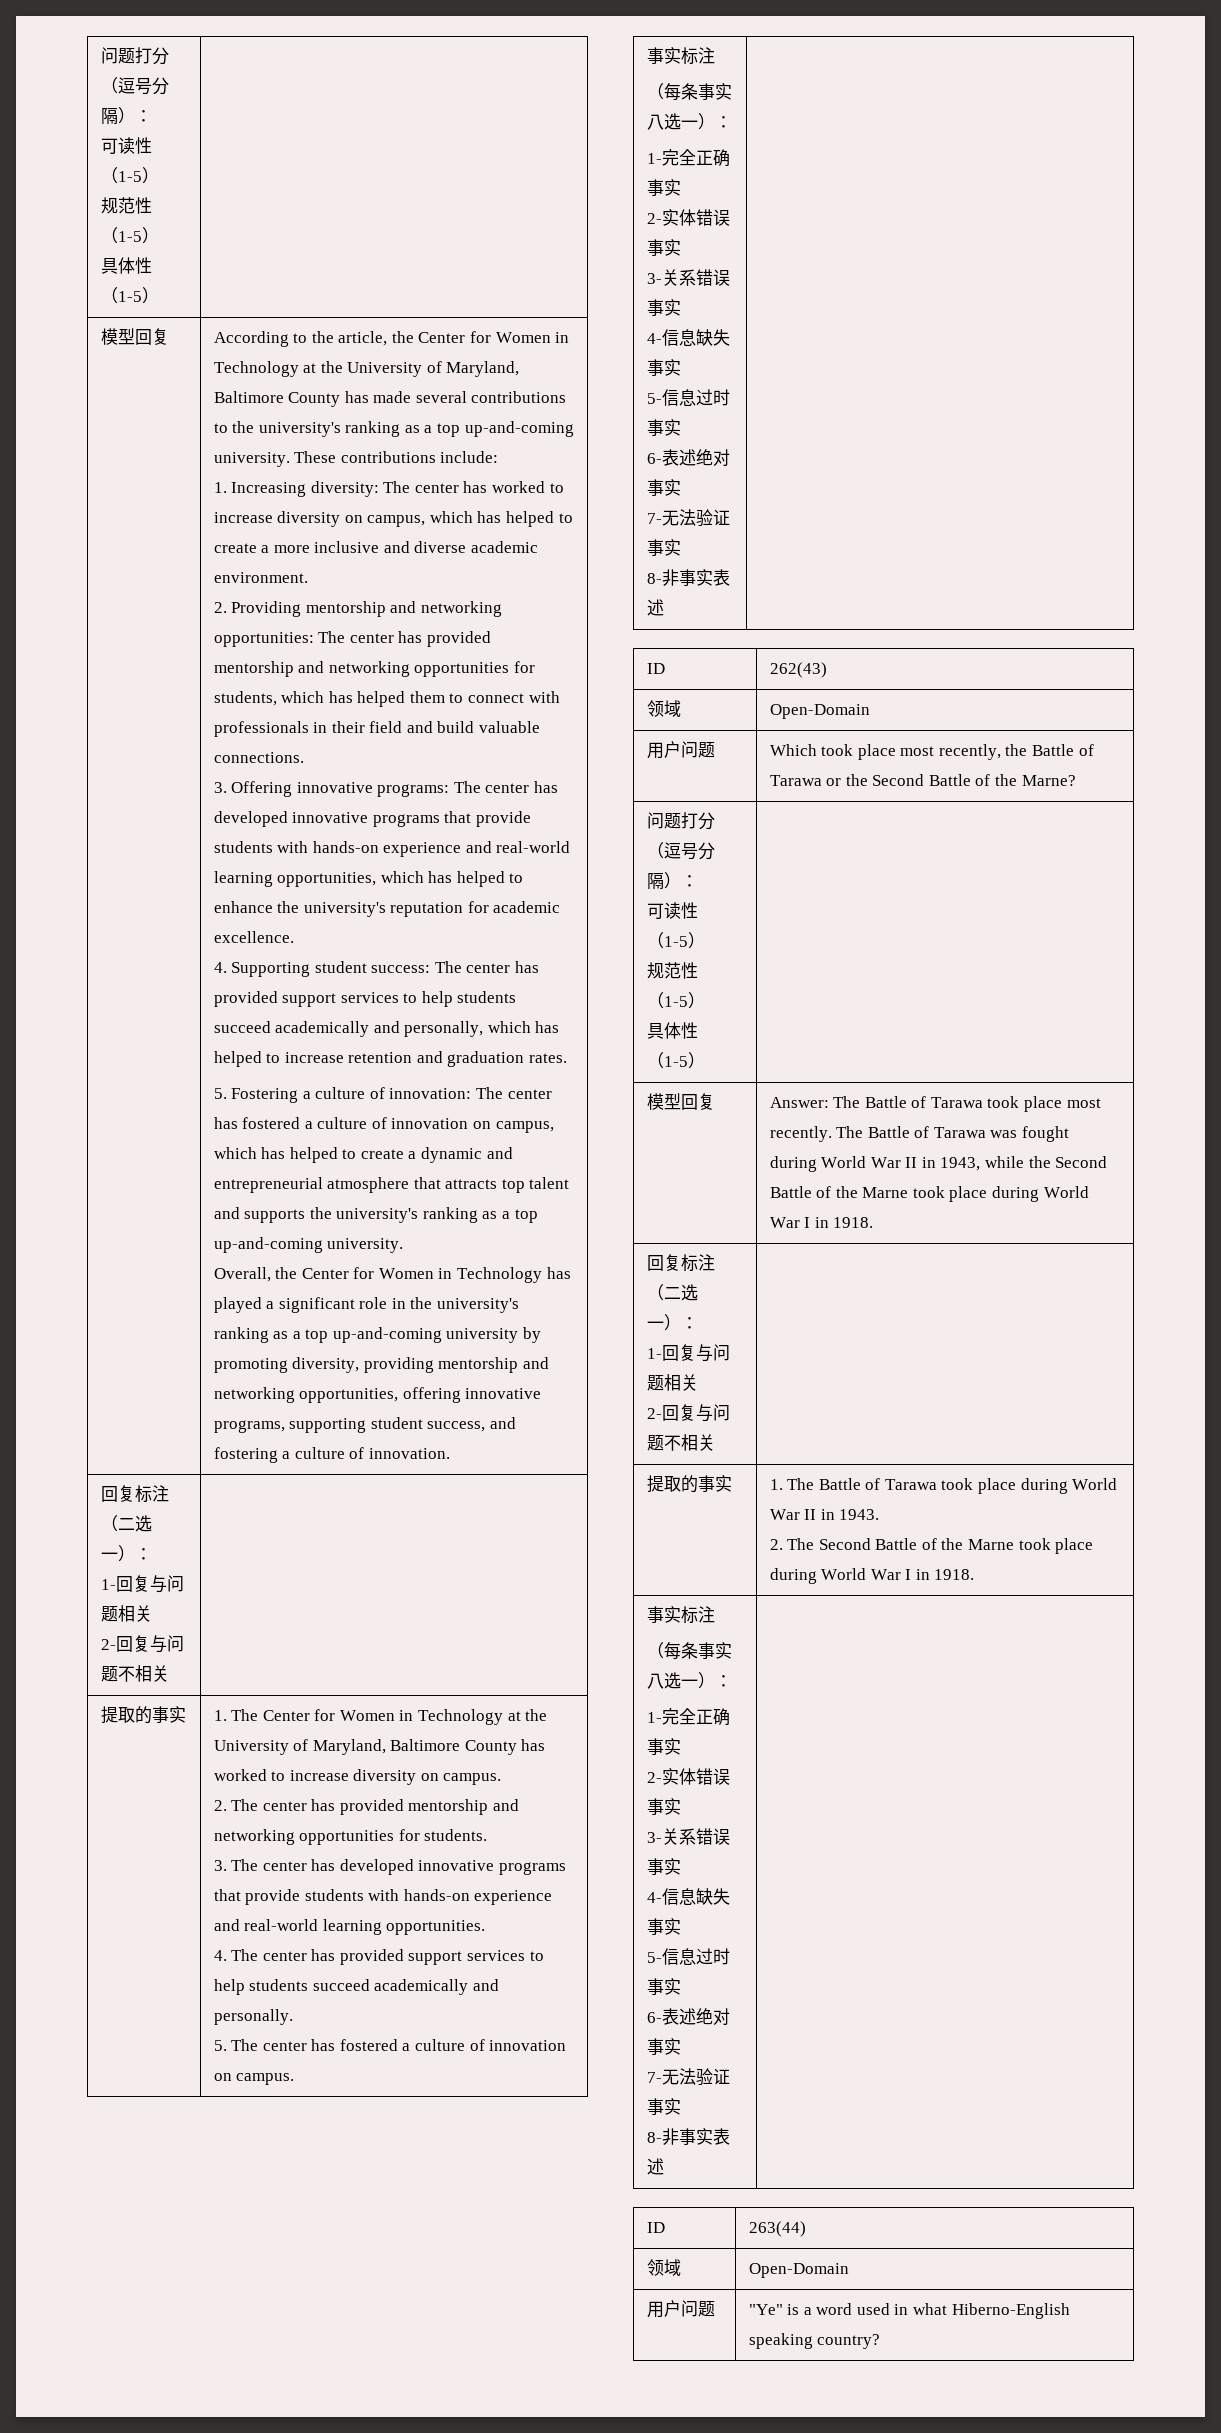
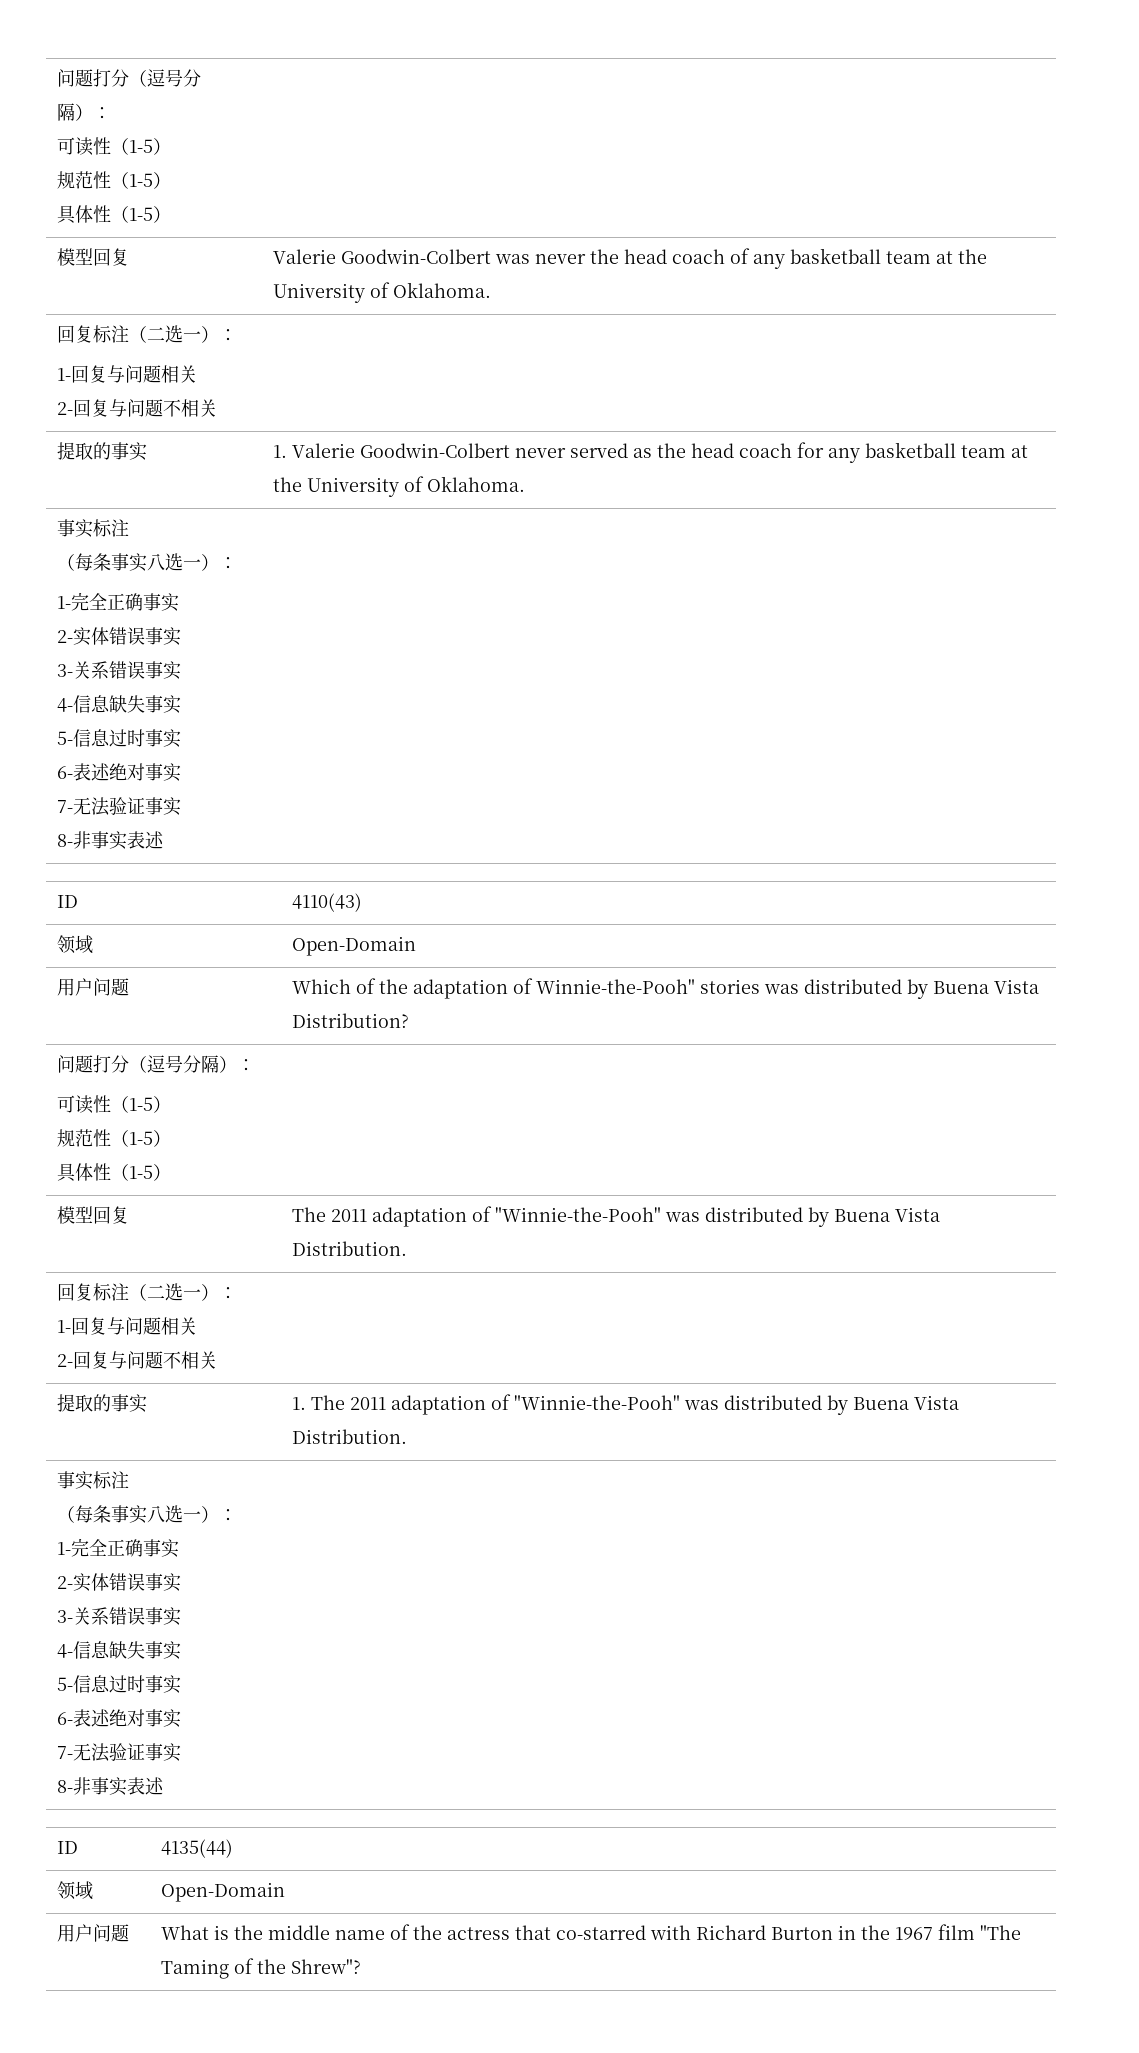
[213,331,570,347] [213,361,520,377] [213,391,567,407] [213,421,574,437] [213,451,499,467] [213,481,564,497] [213,511,573,527] [213,541,539,553] [213,572,308,583] [213,601,502,617] [213,631,491,647] [213,661,535,677] [213,691,560,707] [213,721,541,737] [213,752,304,763] [213,781,559,797] [213,811,531,827] [213,841,571,857] [213,871,524,887] [213,901,561,917] [213,931,294,943] [213,961,540,977] [213,991,517,1007] [213,1021,560,1037] [213,1051,568,1067] [213,1087,552,1103] [213,1117,554,1133] [213,1147,513,1163] [213,1177,570,1193] [213,1207,538,1223] [213,1237,404,1253] [213,1267,571,1283] [213,1297,520,1313] [213,1327,542,1343] [213,1357,549,1373] [213,1387,542,1403] [213,1417,516,1433] [213,1447,450,1463] According to the article, the Center for Women in Technology at the University of Maryland, Baltimore County has made several contributions to the university's ranking as a top up-and-coming university. These contributions include: // 1. Increasing diversity: The center has worked to increase diversity on campus, which has helped to create a more inclusive and diverse academic environment. // 2. Providing mentorship and networking opportunities: The center has provided mentorship and networking opportunities for students, which has helped them to connect with professionals in their field and build valuable connections. // 3. Offering innovative programs: The center has developed innovative programs that provide students with hands-on experience and real-world learning opportunities, which has helped to enhance the university's reputation for academic excellence. // 4. Supporting student success: The center has provided support services to help students succeed academically and personally, which has helped to increase retention and graduation rates. // 5. Fostering a culture of innovation: The center has fostered a culture of innovation on campus, which has helped to create a dynamic and entrepreneurial atmosphere that attracts top talent and supports the university's ranking as a top up-and-coming university. // Overall, the Center for Women in Technology has played a significant role in the university's ranking as a top up-and-coming university by promoting diversity, providing mentorship and networking opportunities, offering innovative programs, supporting student success, and fostering a culture of innovation. -> [273,248,988,269] [273,282,492,303] Valerie Goodwin-Colbert was never the head coach of any basketball team at the University of Oklahoma.
[231,1709,548,1725] [213,1739,546,1755] [213,1769,502,1785] [213,1799,520,1815] [213,1829,488,1845] [213,1859,567,1875] [213,1889,553,1905] [213,1919,486,1935] [213,1949,544,1965] [213,1979,499,1995] [213,2009,293,2025] [213,2039,567,2051] [213,2073,295,2085] The Center for Women in Technology at the University of Maryland, Baltimore County has worked to increase diversity on campus. // 2. The center has provided mentorship and networking opportunities for students. // 3. The center has developed innovative programs that provide students with hands-on experience and real-world learning opportunities. // 4. The center has provided support services to help students succeed academically and personally. // 5. The center has fostered a culture of innovation on campus. -> [292,442,1029,463] [273,476,526,497] Valerie Goodwin-Colbert never served as the head coach for any basketball team at the University of Oklahoma.
[769,662,827,678] 262(43) -> [292,893,363,912] 4110(43)
[821,744,1094,760] [769,774,1076,786] took place most recently, the Battle of Tarawa or the Second Battle of the Marne? -> [356,978,1040,999] [292,1013,410,1028] of the adaptation of Winnie-the-Pooh" stories was distributed by Buena Vista Distribution?
[769,1096,1101,1112] [769,1126,1070,1142] [769,1156,1108,1172] [769,1186,1089,1202] [769,1217,874,1228] Answer: The Battle of Tarawa took place most recently. The Battle of Tarawa was fought during World War II in 1943, while the Second Battle of the Marne took place during World War I in 1918. -> [292,1206,941,1227] [292,1241,408,1256] The 2011 adaptation of "Winnie-the-Pooh" was distributed by Buena Vista Distribution.
[818,1478,1118,1494] [769,1509,880,1520] [769,1538,1094,1554] [769,1568,975,1584] Battle of Tarawa took place during World War II in 1943. // 2. The Second Battle of the Marne took place during World War I in 1918. -> [350,1394,960,1415] [292,1429,408,1444] 2011 adaptation of "Winnie-the-Pooh" was distributed by Buena Vista Distribution.
[748,2221,806,2237] [646,2259,681,2276] [748,2263,849,2278] [646,2300,715,2318] [748,2303,1070,2319] [748,2333,881,2349] 263(44) // 领域 | Open-Domain // 用户问题 | "Ye" is a word used in what Hiberno-English speaking country? -> [161,1839,234,1858] [57,1881,94,1900] [161,1882,286,1902] [57,1924,130,1942] [161,1924,1022,1940] [161,1958,362,1979] 4135(44) // 领域 | Open-Domain // 用户问题 | What is the middle name of the actress that co-starred with Richard Burton in the 1967 film "The Taming of the Shrew"?

